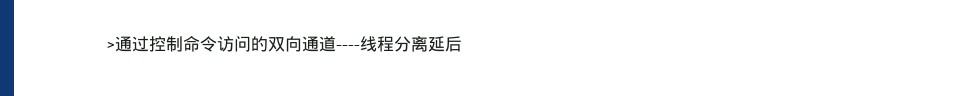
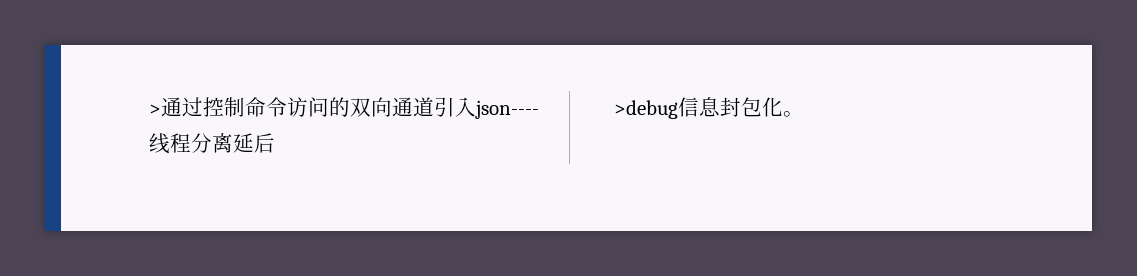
[335,45,360,50] ---- -> [433,97,539,119] 引入json----
(462, 44) none -> [613,97,804,119] // >debug信息封包化。

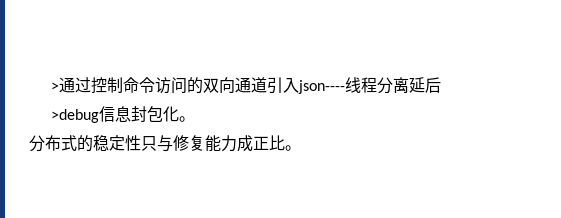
(804, 114) none -> [29,135,301,152] // 分布式的稳定性只与修复能力成正比。

